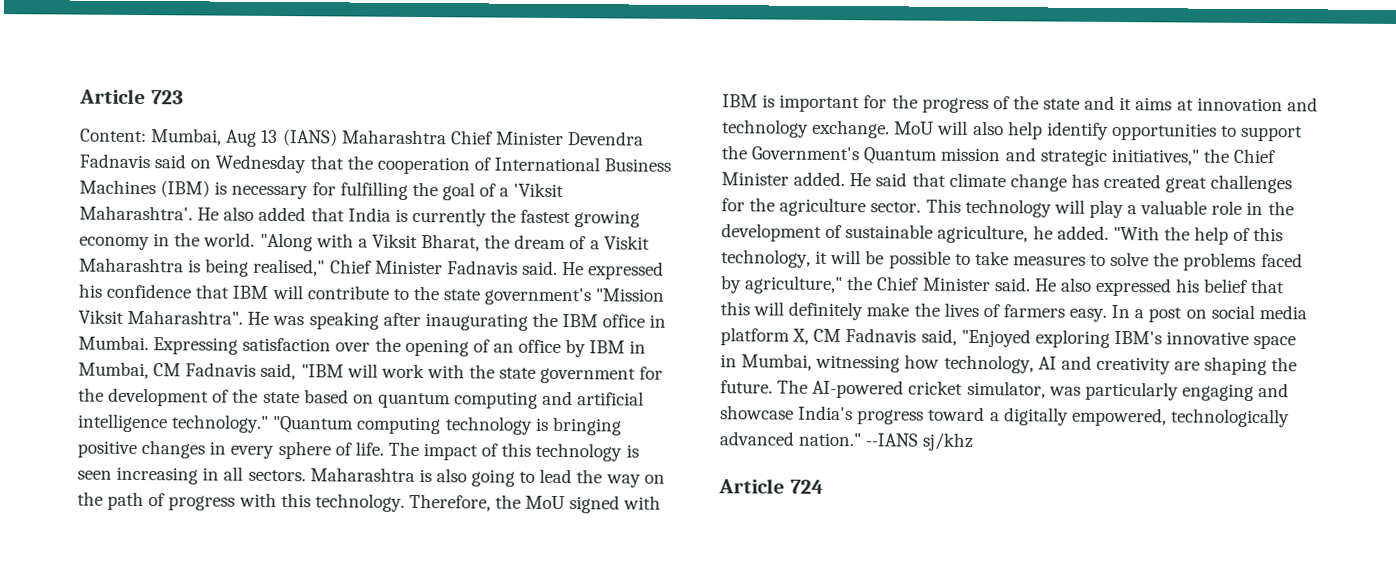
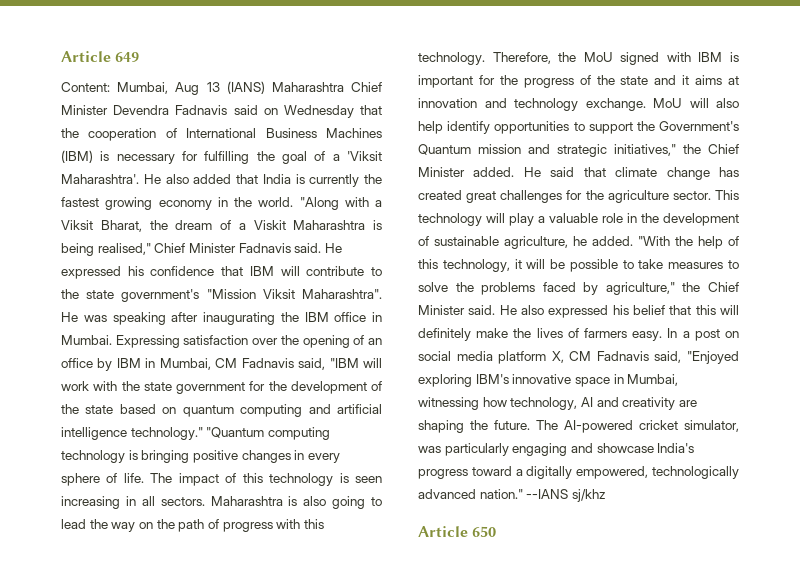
[79,88,184,105] Article 723 -> [61,51,140,62] Article 649
[789,479,824,494] 724 -> [472,526,497,537] 650

